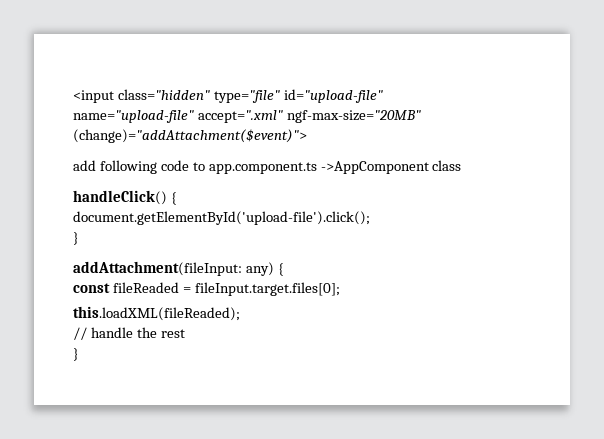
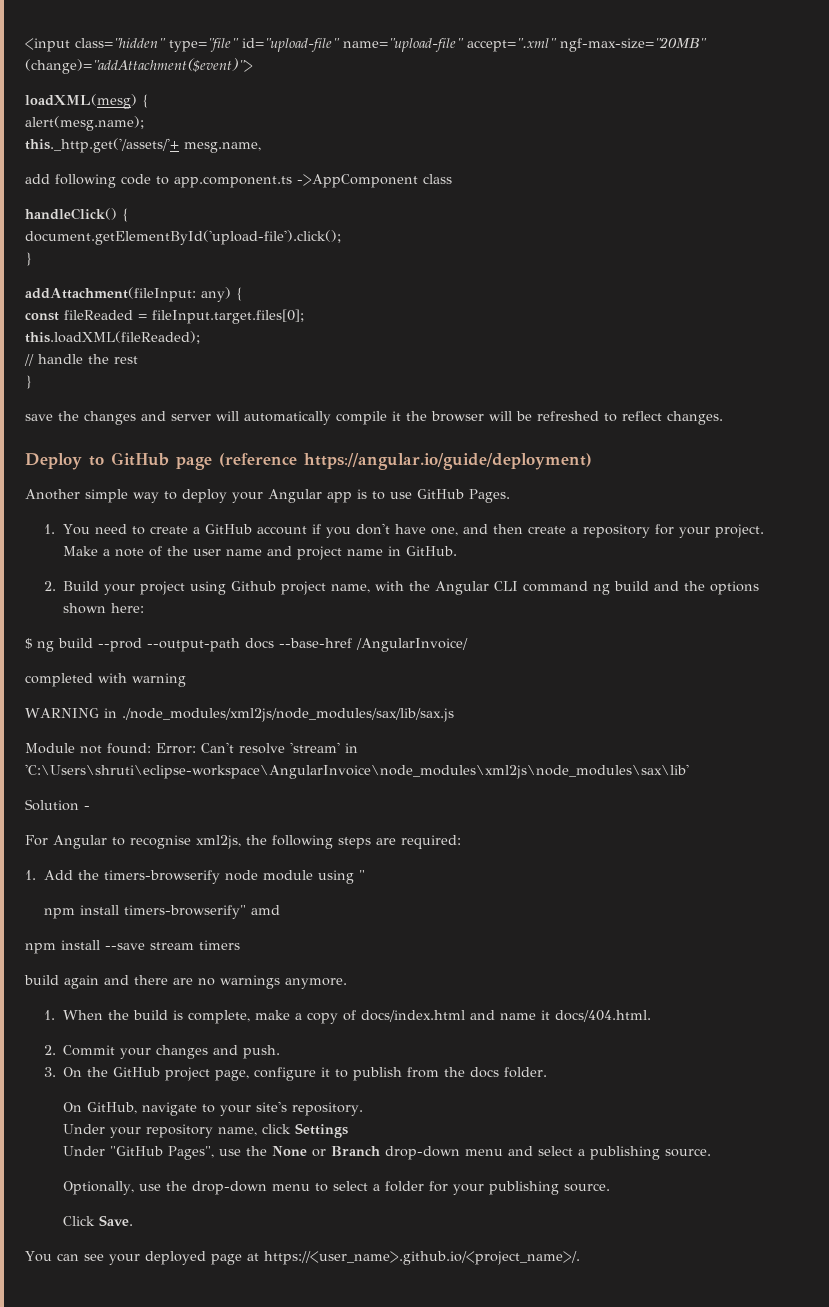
(307, 136) none -> [25,94,149,109] [25,116,144,131] [25,138,261,153] // loadXML(mesg) { // alert(mesg.name); // this._http.get('/assets/'+ mesg.name,
(79, 354) none -> [25,411,723,425] [25,452,592,470] [25,489,510,503] [43,523,764,538] [62,546,457,560] [43,581,760,595] [63,603,145,614] [25,638,468,652] [25,673,186,687] [25,708,454,722] [25,742,358,754] [25,764,689,779] [25,799,90,811] [25,835,461,849] [25,870,365,884] [43,905,280,919] [25,940,240,954] [24,975,347,989] [43,1010,651,1024] [43,1045,281,1059] [43,1067,548,1081] [62,1101,363,1116] [62,1123,348,1138] [62,1146,711,1160] [62,1181,610,1195] [62,1215,133,1226] [25,1251,580,1265] // save the changes and server will automatically compile it the browser will be refreshed to reflect changes. // Deploy to GitHub page (reference https://angular.io/guide/deployment) // Another simple way to deploy your Angular app is to use GitHub Pages. // 1. You need to create a GitHub account if you don't have one, and then create a repository for your project. Make a note of the user name and project name in GitHub. // 2. Build your project using Github project name, with the Angular CLI command ng build and the options shown here: // $ ng build --prod --output-path docs --base-href /AngularInvoice/ // completed with warning // WARNING in ./node_modules/xml2js/node_modules/sax/lib/sax.js // Module not found: Error: Can't resolve 'stream' in 'C:\Users\shruti\eclipse-workspace\AngularInvoice\node_modules\xml2js\node_modules\sax\lib' // Solution - // For Angular to recognise xml2js, the following steps are required: // 1. Add the timers-browserify node module using " // npm install timers-browserify" amd // npm install --save stream timers // build again and there are no warnings anymore. // 1. When the build is complete, make a copy of docs/index.html and name it docs/404.html. // 2. Commit your changes and push. // 3. On the GitHub project page, configure it to publish from the docs folder. // On GitHub, navigate to your site's repository. // Under your repository name, click Settings // Under "GitHub Pages", use the None or Branch drop-down menu and select a publishing source. // Optionally, use the drop-down menu to select a folder for your publishing source. // Click Save. // You can see your deployed page at https://<user_name>.github.io/<project_name>/.

